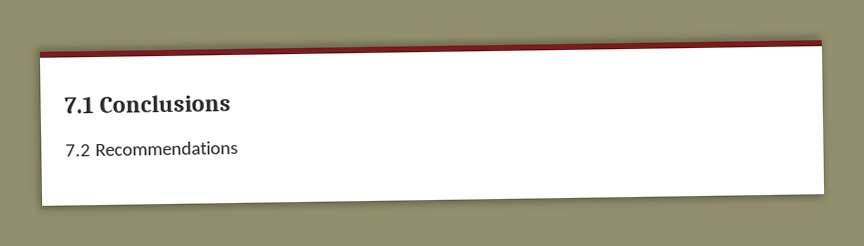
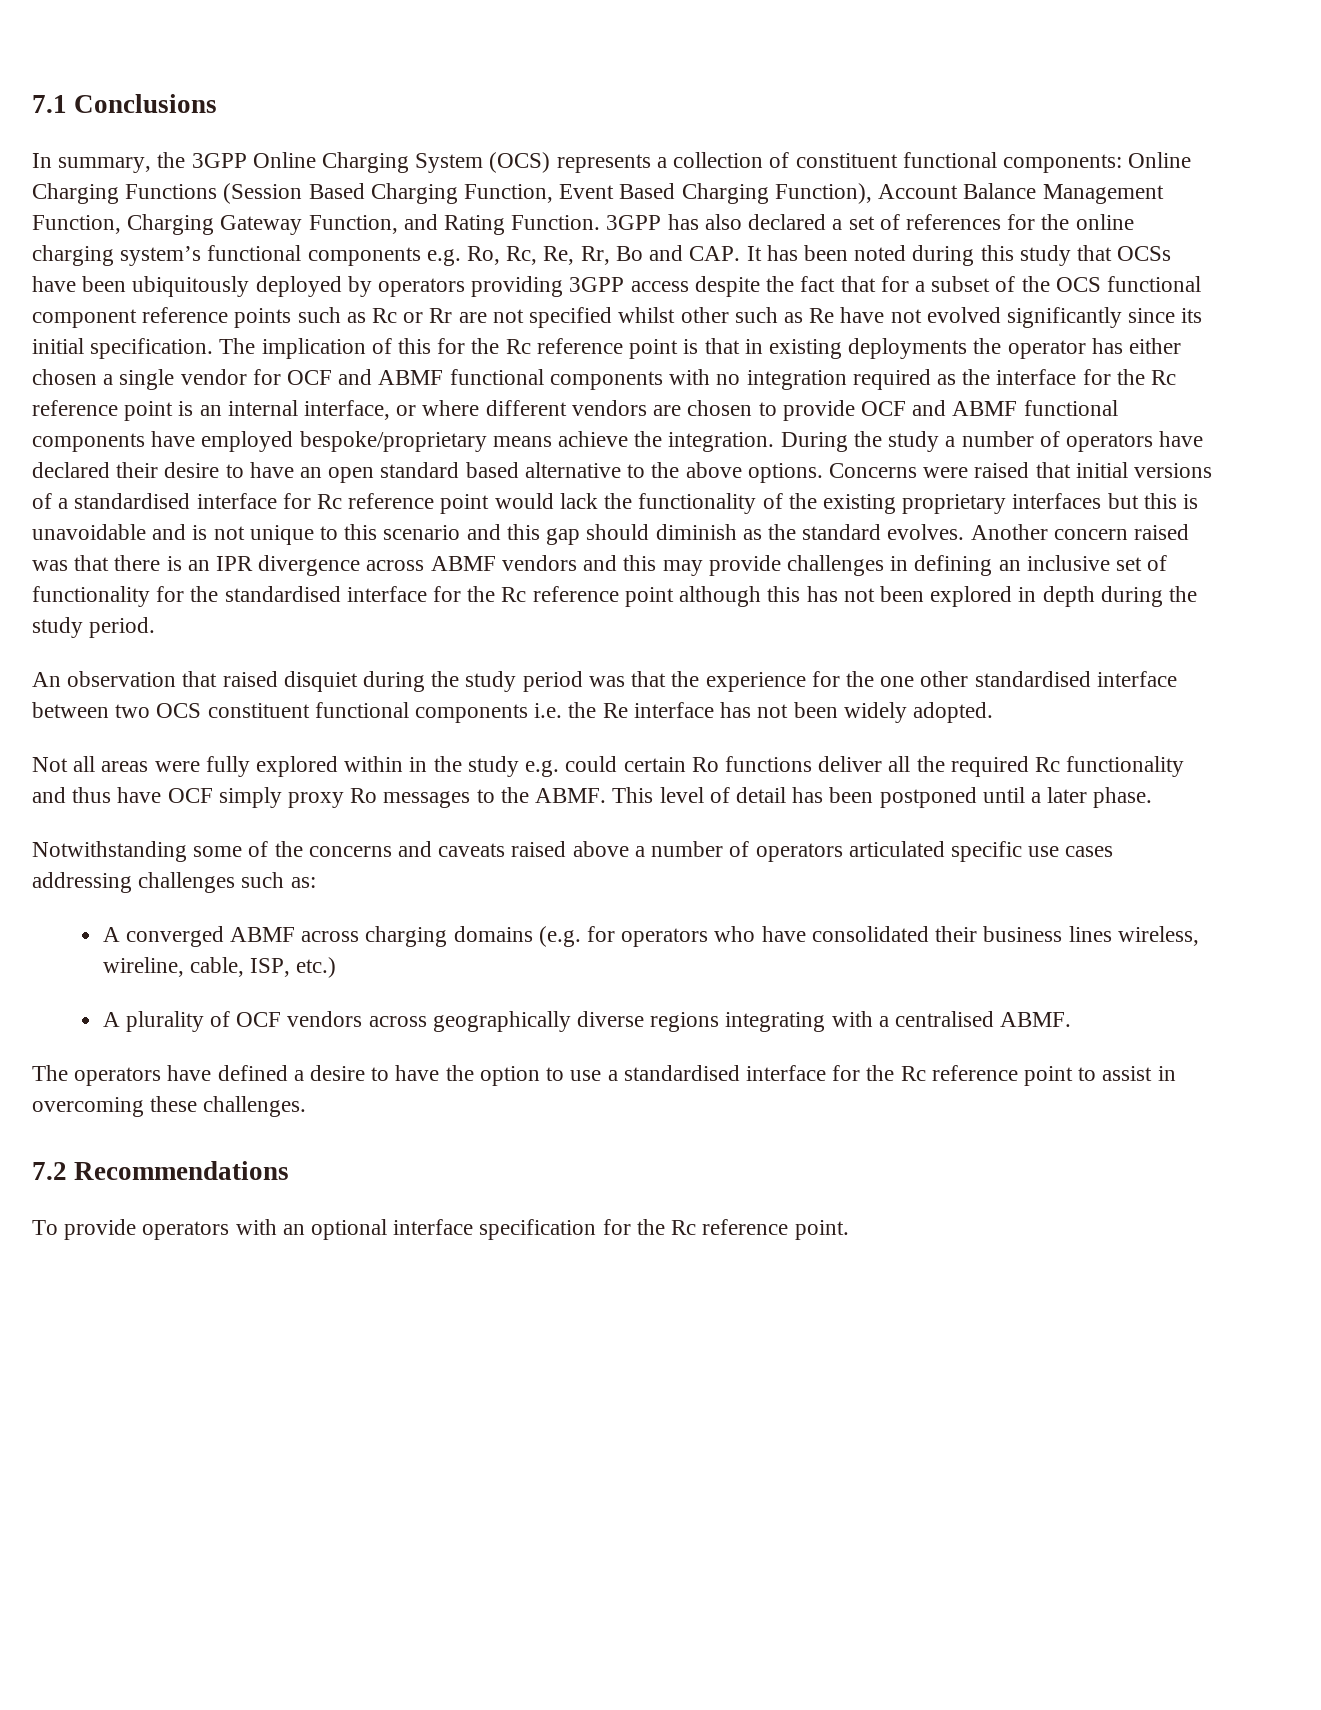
[65,140,238,157] 7.2 Recommendations -> [32,152,1192,173] [32,183,1164,204] [32,214,1134,235] [32,245,1172,266] [32,276,1201,297] [32,307,1203,328] [32,338,1181,359] [32,369,1176,390] [32,400,1118,421] [32,431,1204,452] [32,462,1212,483] [32,493,1198,514] [32,524,1189,545] [32,555,1168,576] [32,586,1197,607] [32,617,156,638] [32,671,1177,692] [32,702,993,723] [32,756,1185,777] [32,787,1153,808] [32,841,1114,862] [32,872,316,893] [102,926,1199,947] [102,957,337,978] [102,1011,1072,1032] [32,1065,1176,1086] [32,1096,307,1117] [32,1161,290,1180] [32,1219,849,1240] In summary, the 3GPP Online Charging System (OCS) represents a collection of constituent functional components: Online Charging Functions (Session Based Charging Function, Event Based Charging Function), Account Balance Management Function, Charging Gateway Function, and Rating Function. 3GPP has also declared a set of references for the online charging system’s functional components e.g. Ro, Rc, Re, Rr, Bo and CAP. It has been noted during this study that OCSs have been ubiquitously deployed by operators providing 3GPP access despite the fact that for a subset of the OCS functional component reference points such as Rc or Rr are not specified whilst other such as Re have not evolved significantly since its initial specification. The implication of this for the Rc reference point is that in existing deployments the operator has either chosen a single vendor for OCF and ABMF functional components with no integration required as the interface for the Rc reference point is an internal interface, or where different vendors are chosen to provide OCF and ABMF functional components have employed bespoke/proprietary means achieve the integration. During the study a number of operators have declared their desire to have an open standard based alternative to the above options. Concerns were raised that initial versions of a standardised interface for Rc reference point would lack the functionality of the existing proprietary interfaces but this is unavoidable and is not unique to this scenario and this gap should diminish as the standard evolves. Another concern raised was that there is an IPR divergence across ABMF vendors and this may provide challenges in defining an inclusive set of functionality for the standardised interface for the Rc reference point although this has not been explored in depth during the study period. // An observation that raised disquiet during the study period was that the experience for the one other standardised interface between two OCS constituent functional components i.e. the Re interface has not been widely adopted. // Not all areas were fully explored within in the study e.g. could certain Ro functions deliver all the required Rc functionality and thus have OCF simply proxy Ro messages to the ABMF. This level of detail has been postponed until a later phase. // Notwithstanding some of the concerns and caveats raised above a number of operators articulated specific use cases addressing challenges such as: // A converged ABMF across charging domains (e.g. for operators who have consolidated their business lines wireless, wireline, cable, ISP, etc.) // A plurality of OCF vendors across geographically diverse regions integrating with a centralised ABMF. // The operators have defined a desire to have the option to use a standardised interface for the Rc reference point to assist in overcoming these challenges. // 7.2 Recommendations // To provide operators with an optional interface specification for the Rc reference point.

